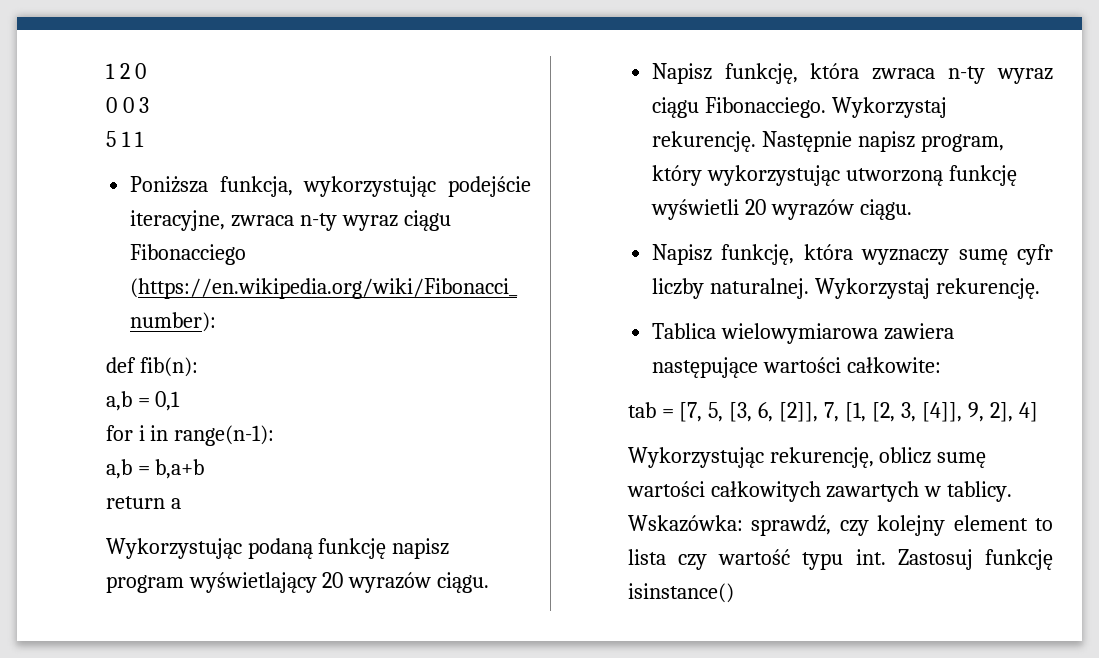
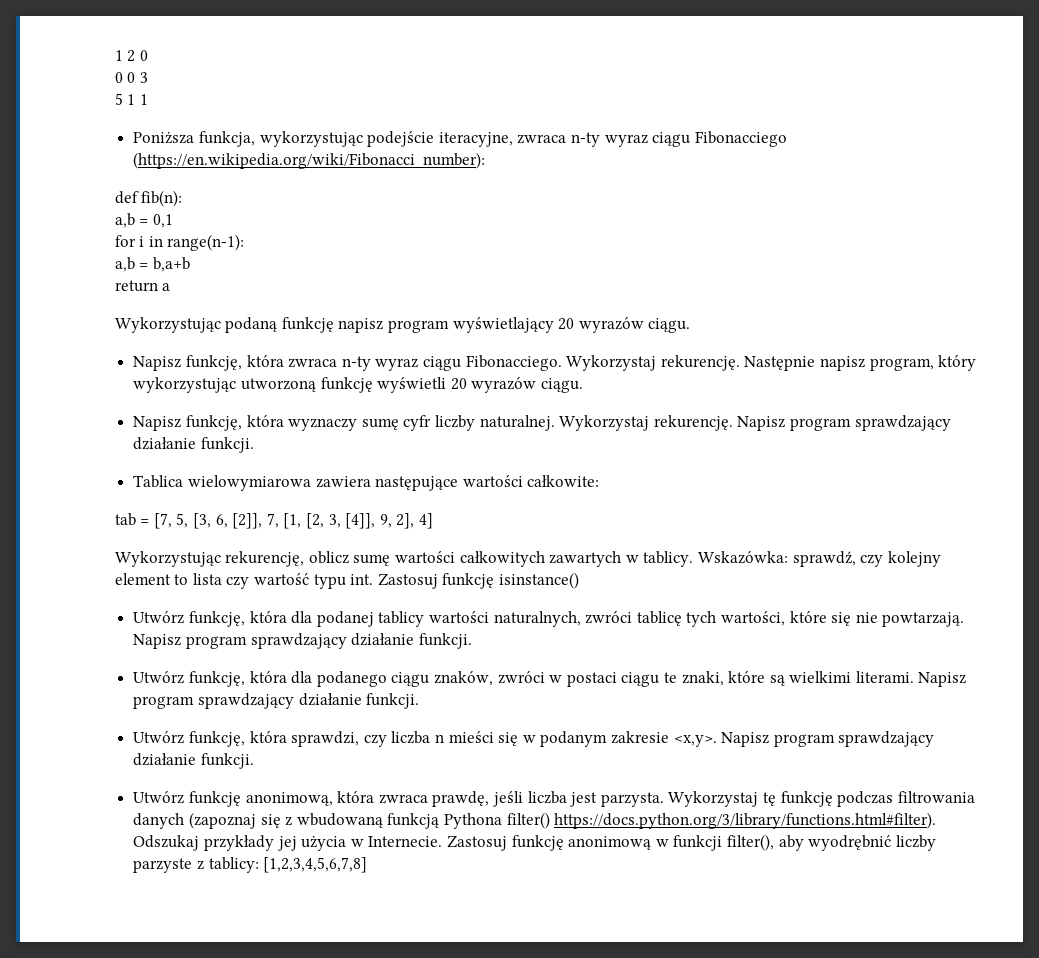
(1040, 288) none -> [737,415,951,431] [133,437,255,453] Napisz program sprawdzający działanie funkcji.
(734, 593) none -> [133,611,965,627] [133,633,472,649] [133,671,967,687] [133,693,420,709] [133,731,935,747] [133,753,255,769] [133,791,975,807] [133,812,937,829] [133,834,936,851] [133,857,368,873] // Utwórz funkcję, która dla podanej tablicy wartości naturalnych, zwróci tablicę tych wartości, które się nie powtarzają. Napisz program sprawdzający działanie funkcji. // Utwórz funkcję, która dla podanego ciągu znaków, zwróci w postaci ciągu te znaki, które są wielkimi literami. Napisz program sprawdzający działanie funkcji. // Utwórz funkcję, która sprawdzi, czy liczba n mieści się w podanym zakresie <x,y>. Napisz program sprawdzający działanie funkcji. // Utwórz funkcję anonimową, która zwraca prawdę, jeśli liczba jest parzysta. Wykorzystaj tę funkcję podczas filtrowania danych (zapoznaj się z wbudowaną funkcją Pythona filter() https://docs.python.org/3/library/functions.html#filter). Odszukaj przykłady jej użycia w Internecie. Zastosuj funkcję anonimową w funkcji filter(), aby wyodrębnić liczby parzyste z tablicy: [1,2,3,4,5,6,7,8]

